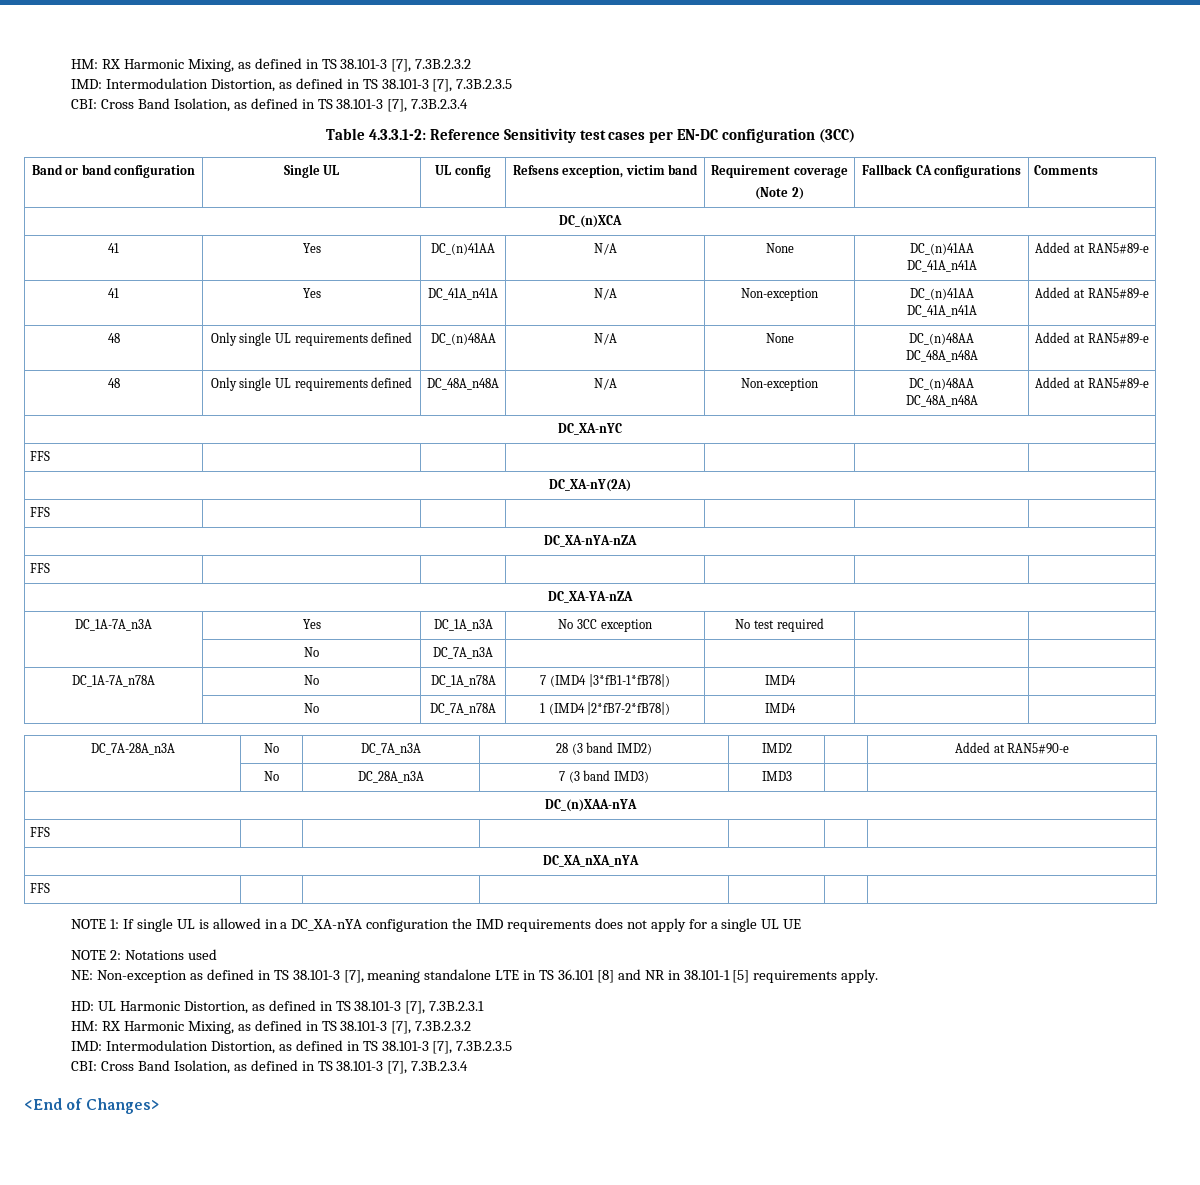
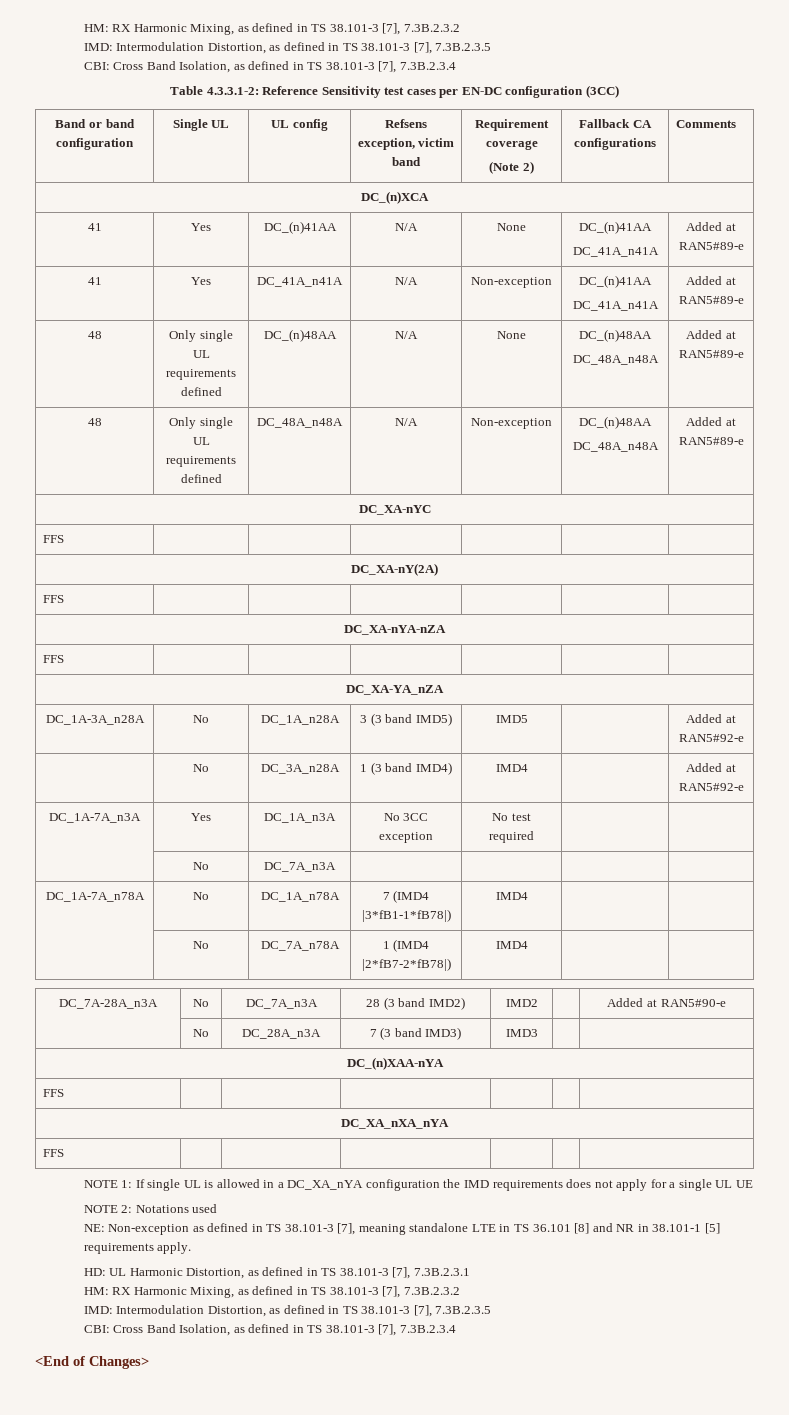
[548,591,633,603] DC_XA-YA-nZA -> [346,685,444,695] [45,715,145,725] [193,715,209,723] [260,715,340,725] [360,713,452,726] [495,715,528,723] [686,714,736,723] [678,734,744,742] [193,764,209,772] [260,764,340,774] [360,762,452,775] [495,764,528,772] [686,763,736,772] [678,783,744,791] DC_XA-YA_nZA // DC_1A-3A_n28A | No | DC_1A_n28A | 3 (3 band IMD5) | IMD5 | | Added at RAN5#92-e // | No | DC_3A_n28A | 1 (3 band IMD4) | IMD4 | | Added at RAN5#92-e
[291,919,363,931] DC_XA-nYA -> [287,1180,364,1190] DC_XA_nYA

